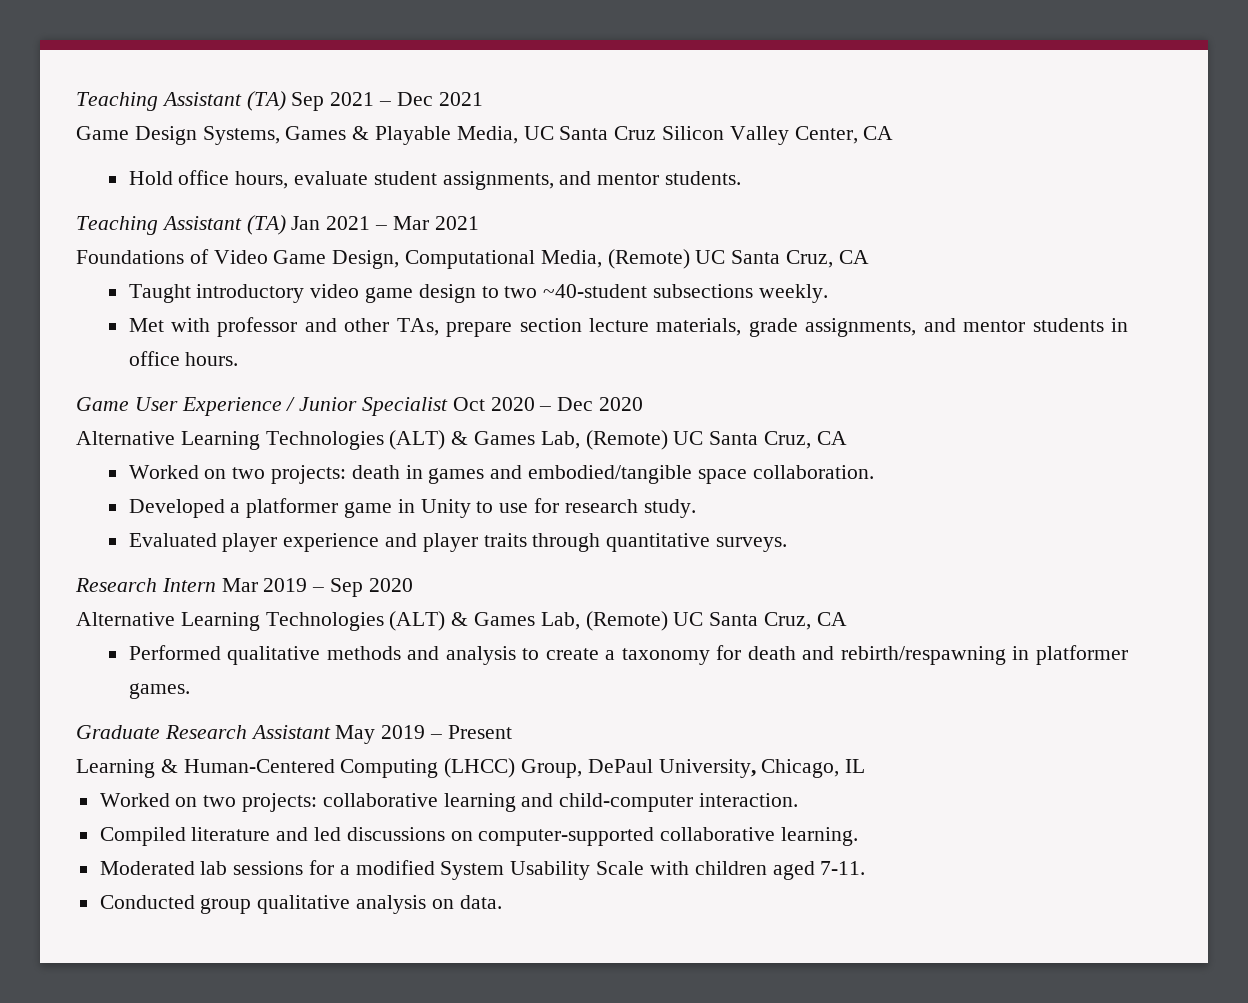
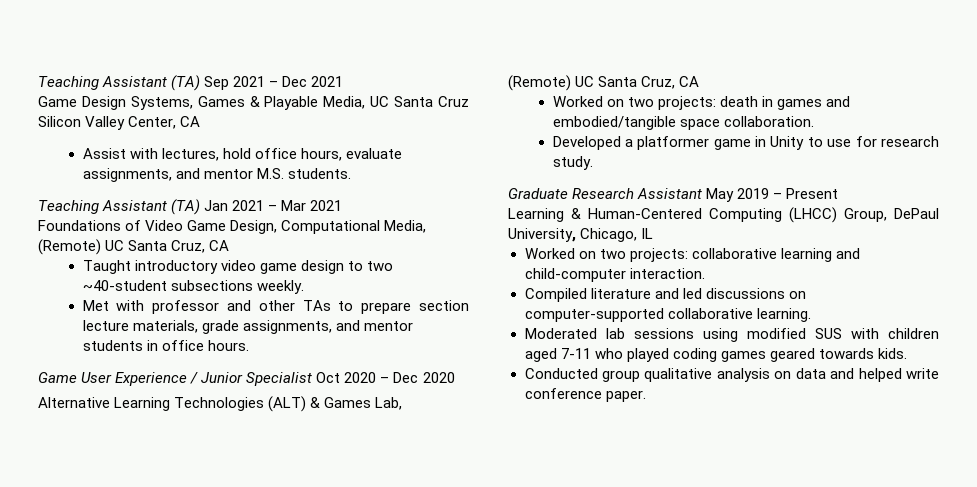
[128,171,173,185] Hold -> [82,148,251,161] Assist with lectures, hold
[373,171,660,190] student assignments, and mentor -> [82,168,284,182] assignments, and mentor M.S.
[396,318,439,336] TAs, -> [302,300,354,311] TAs to
[128,533,787,552] [75,578,413,597] [76,611,847,631] [128,645,1128,665] [128,683,190,699] // Evaluated player experience and player traits through quantitative surveys. // Research Intern Mar 2019 – Sep 2020 // Alternative Learning Technologies (ALT) & Games Lab, (Remote) UC Santa Cruz, CA // Performed qualitative methods and analysis to create a taxonomy for death and rebirth/respawning in platformer games. -> (593, 163) none
[309,860,866,880] for a modified System Usability Scale with children aged 7-11. -> [702,328,939,342] [524,348,907,362] using modified SUS with children aged 7-11 who played coding games geared towards kids.
[459,895,502,909] data. -> [795,368,939,382] [524,388,646,402] data and helped write conference paper.

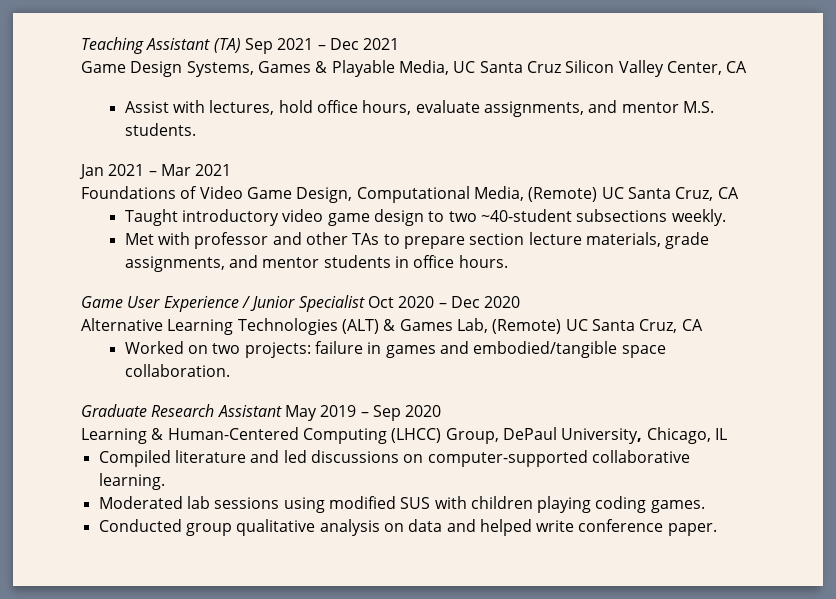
[38,199,201,215] Teaching Assistant (TA) -> (196, 129) none
[719,96,758,107] death -> [314,341,363,354] failure
[552,136,939,150] [552,156,593,170] // Developed a platformer game in Unity to use for research study. -> (230, 370) none
[786,188,839,199] Present -> [372,405,442,421] Sep 2020
[524,248,860,262] [524,268,705,282] // Worked on two projects: collaborative learning and child-computer interaction. -> (727, 434) none
[524,348,907,362] aged 7-11 who played coding games geared towards kids. -> [537,496,705,513] playing coding games.

